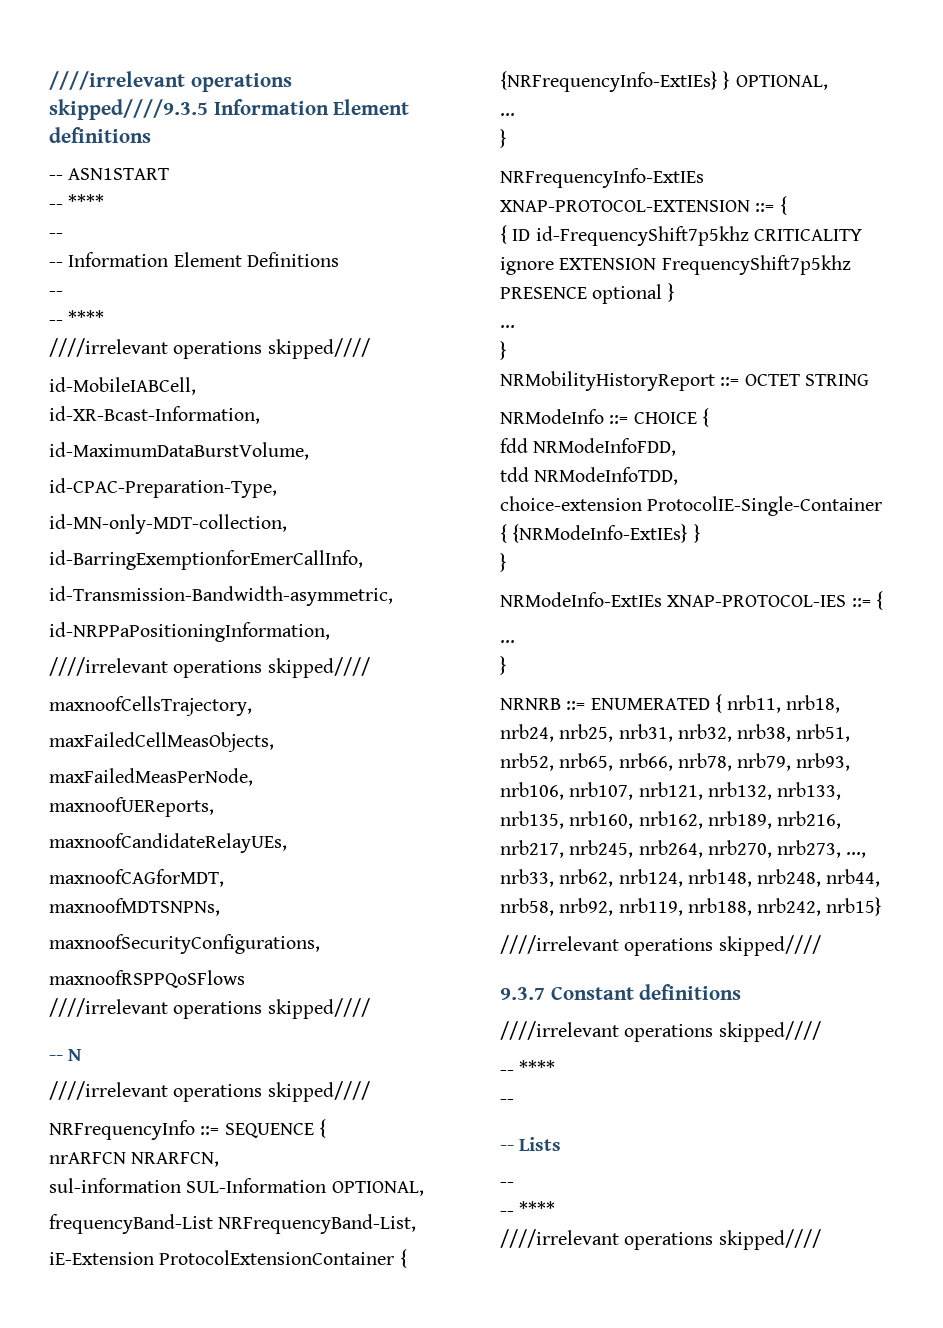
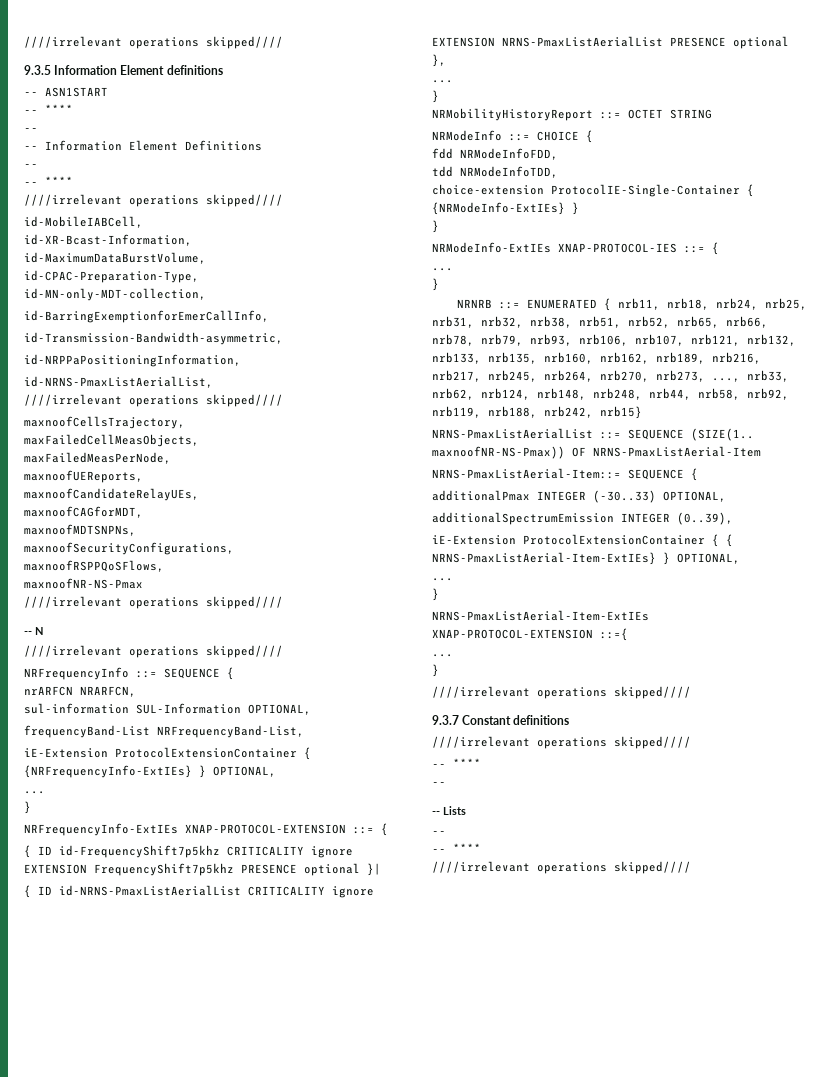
[49,71,292,92] [49,99,208,120] ////irrelevant operations skipped////9.3.5 -> [24,36,283,49] [24,65,51,75] ////irrelevant operations skipped//// // 9.3.5
(330, 632) none -> [24,376,213,388] // id-NRNS-PmaxListAerialList,
[49,970,245,988] maxnoofRSPPQoSFlows -> [24,560,164,572] [24,578,143,589] maxnoofRSPPQoSFlows, // maxnoofNR-NS-Pmax
[667,283,675,302] } -> [367,863,381,876] [24,885,374,898] [432,36,789,49] [432,54,446,67] }| // { ID id-NRNS-PmaxListAerialList CRITICALITY ignore EXTENSION NRNS-PmaxListAerialList PRESENCE optional },
(883, 906) none -> [432,428,754,441] [432,446,761,459] [432,468,698,481] [432,490,726,503] [432,512,733,525] [432,534,733,547] [432,552,740,565] [432,578,453,581] [432,588,439,601] [432,610,649,621] [432,628,628,641] [432,654,453,657] [432,664,439,677] // NRNS-PmaxListAerialList ::= SEQUENCE (SIZE(1.. maxnoofNR-NS-Pmax)) OF NRNS-PmaxListAerial-Item // NRNS-PmaxListAerial-Item::= SEQUENCE { // additionalPmax INTEGER (-30..33) OPTIONAL, // additionalSpectrumEmission INTEGER (0..39), // iE-Extension ProtocolExtensionContainer { { NRNS-PmaxListAerial-Item-ExtIEs} } OPTIONAL, // ... // } // NRNS-PmaxListAerial-Item-ExtIEs XNAP-PROTOCOL-EXTENSION ::={ // ... // }

